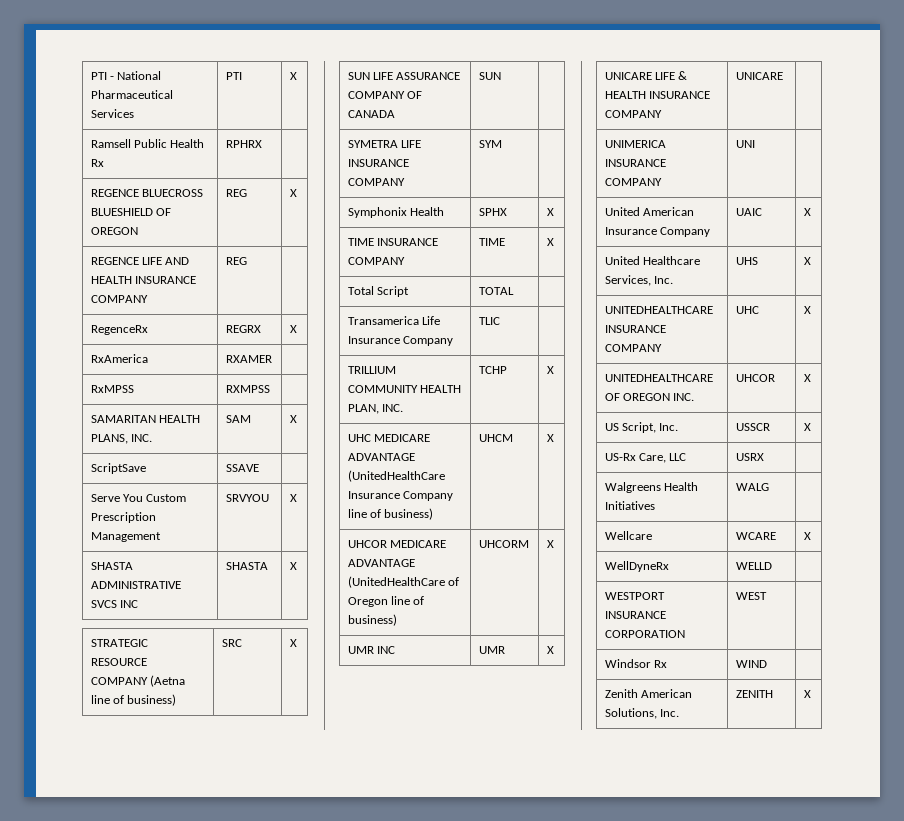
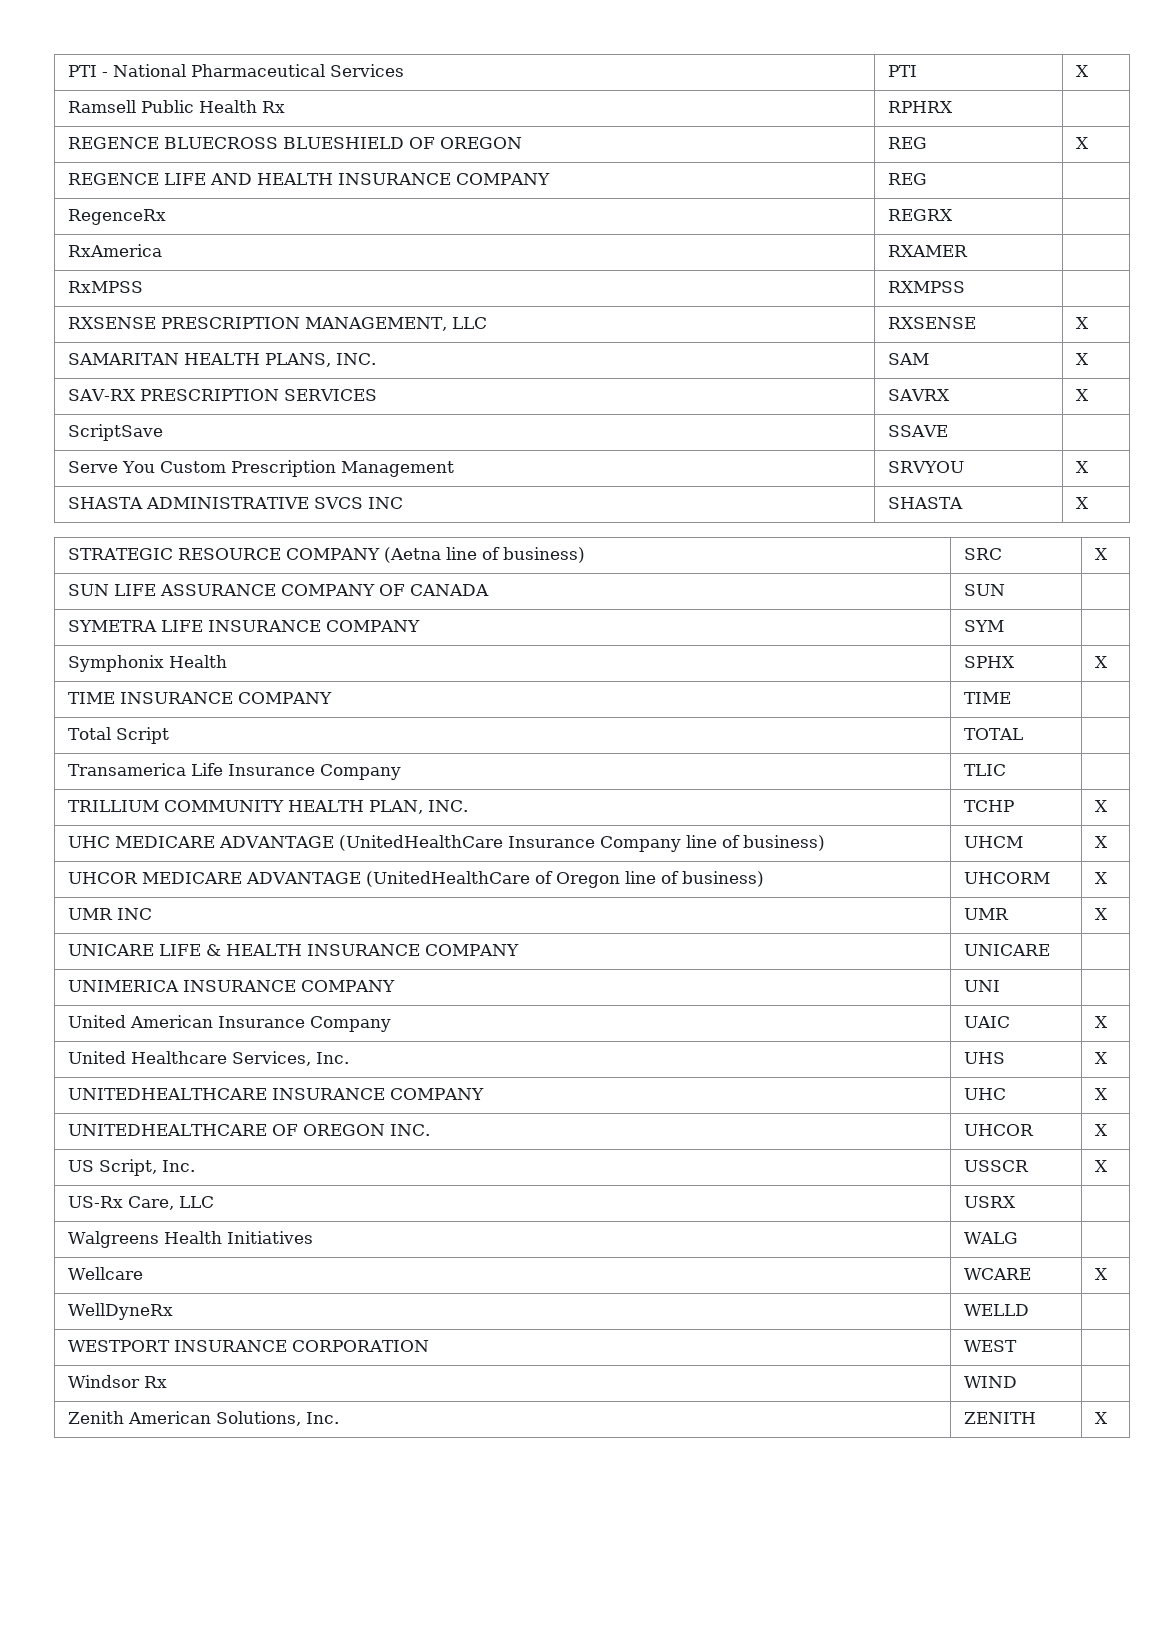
[289,325,297,333] X -> (954, 215) none
(270, 389) none -> [68,317,488,331] [888,317,977,329] [1076,317,1090,329] // RXSENSE PRESCRIPTION MANAGEMENT, LLC | RXSENSE | X
(297, 419) none -> [68,389,378,401] [888,389,951,401] [1076,389,1090,401] // SAV-RX PRESCRIPTION SERVICES | SAVRX | X
[546,238,554,246] X -> (1012, 698) none

